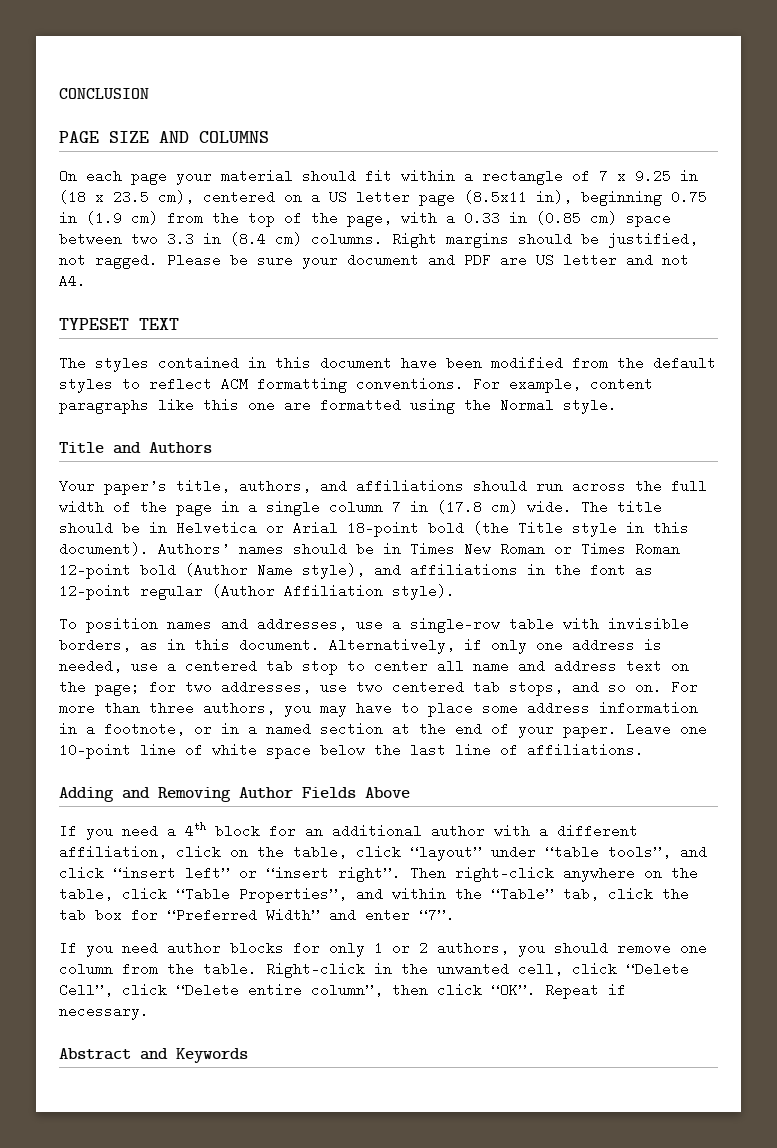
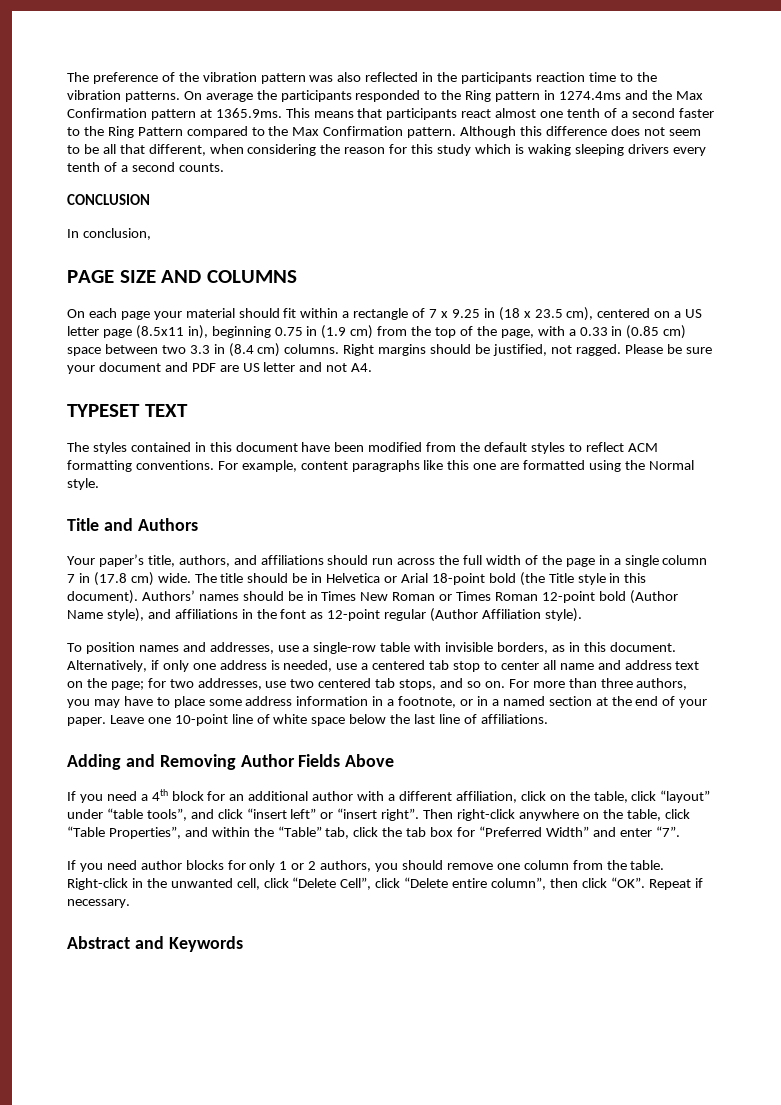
(59, 93) none -> [67,72,657,84] [67,90,703,102] [67,108,714,120] [67,126,701,138] [67,144,706,156] [67,162,224,172] The preference of the vibration pattern was also reflected in the participants reaction time to the vibration patterns. On average the participants responded to the Ring pattern in 1274.4ms and the Max Confirmation pattern at 1365.9ms. This means that participants react almost one tenth of a second faster to the Ring Pattern compared to the Max Confirmation pattern. Although this difference does not seem to be all that different, when considering the reason for this study which is waking sleeping drivers every tenth of a second counts. //
(149, 93) none -> [67,228,151,240] // In conclusion,

